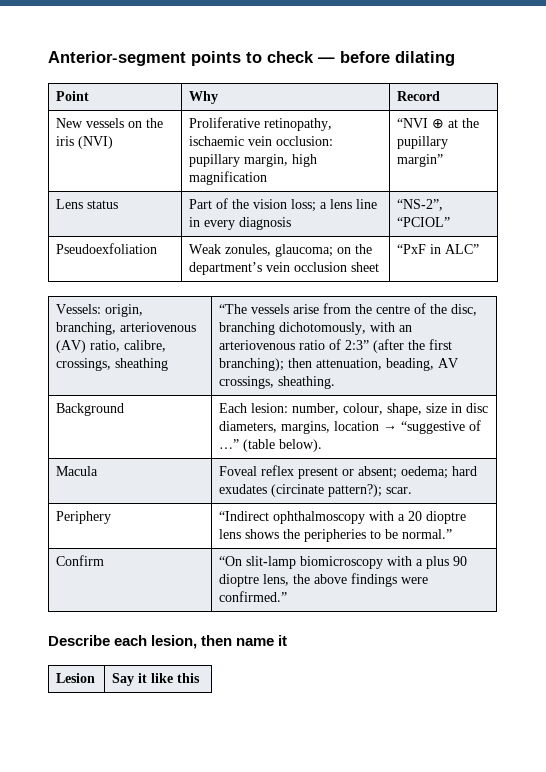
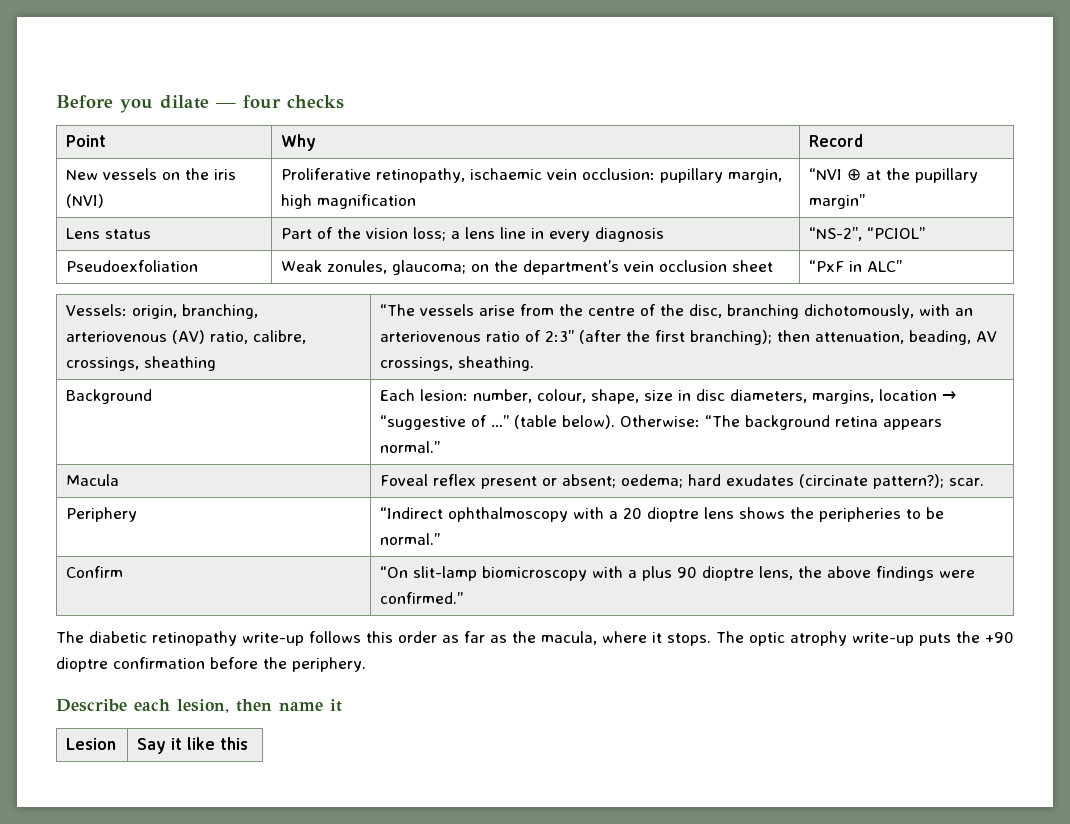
[48,51,455,66] Anterior-segment points to check — before dilating -> [56,95,344,113] Before you dilate — four checks
(323, 445) none -> [620,415,943,430] [380,441,441,453] Otherwise: “The background retina appears normal.”
(288, 596) none -> [56,631,1014,646] [56,657,366,672] // The diabetic retinopathy write-up follows this order as far as the macula, where it stops. The optic atrophy write-up puts the +90 dioptre confirmation before the periphery.

